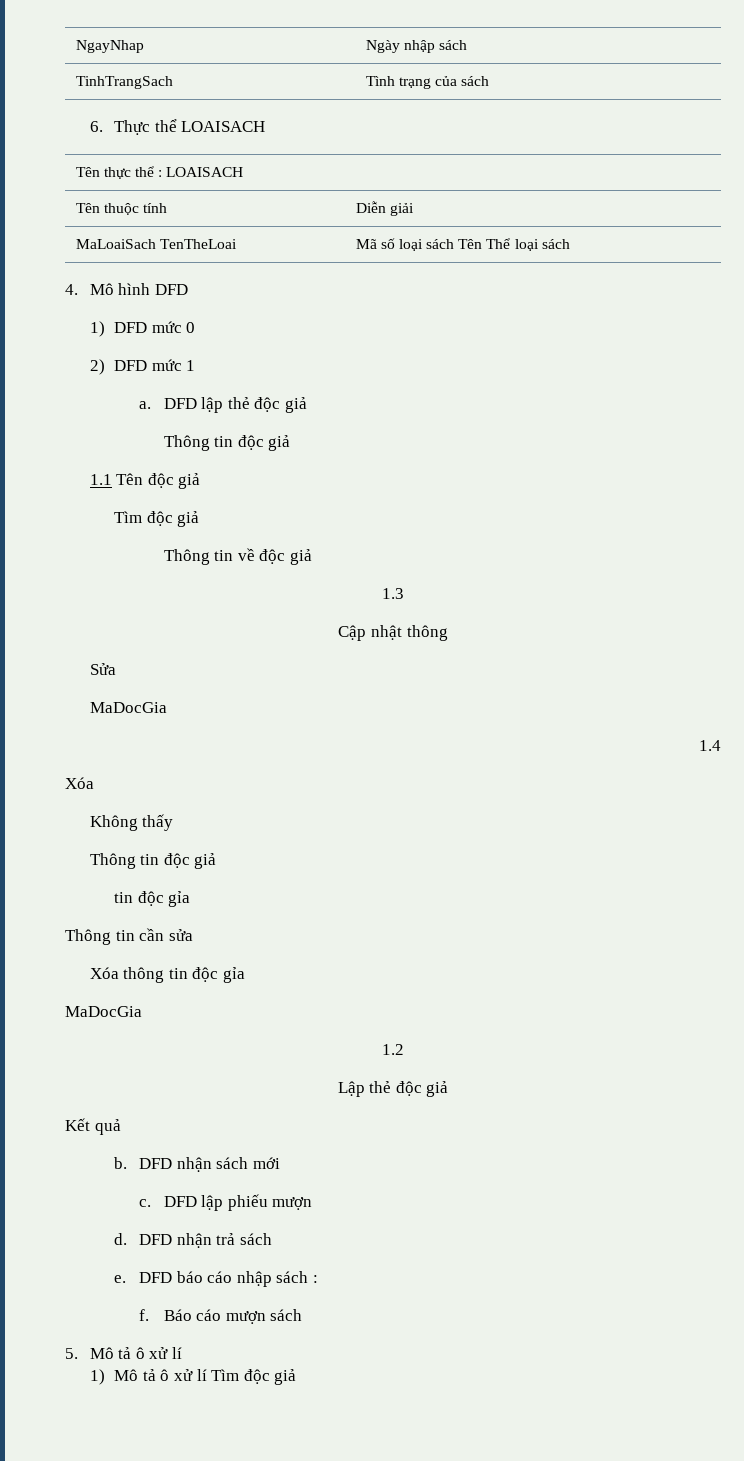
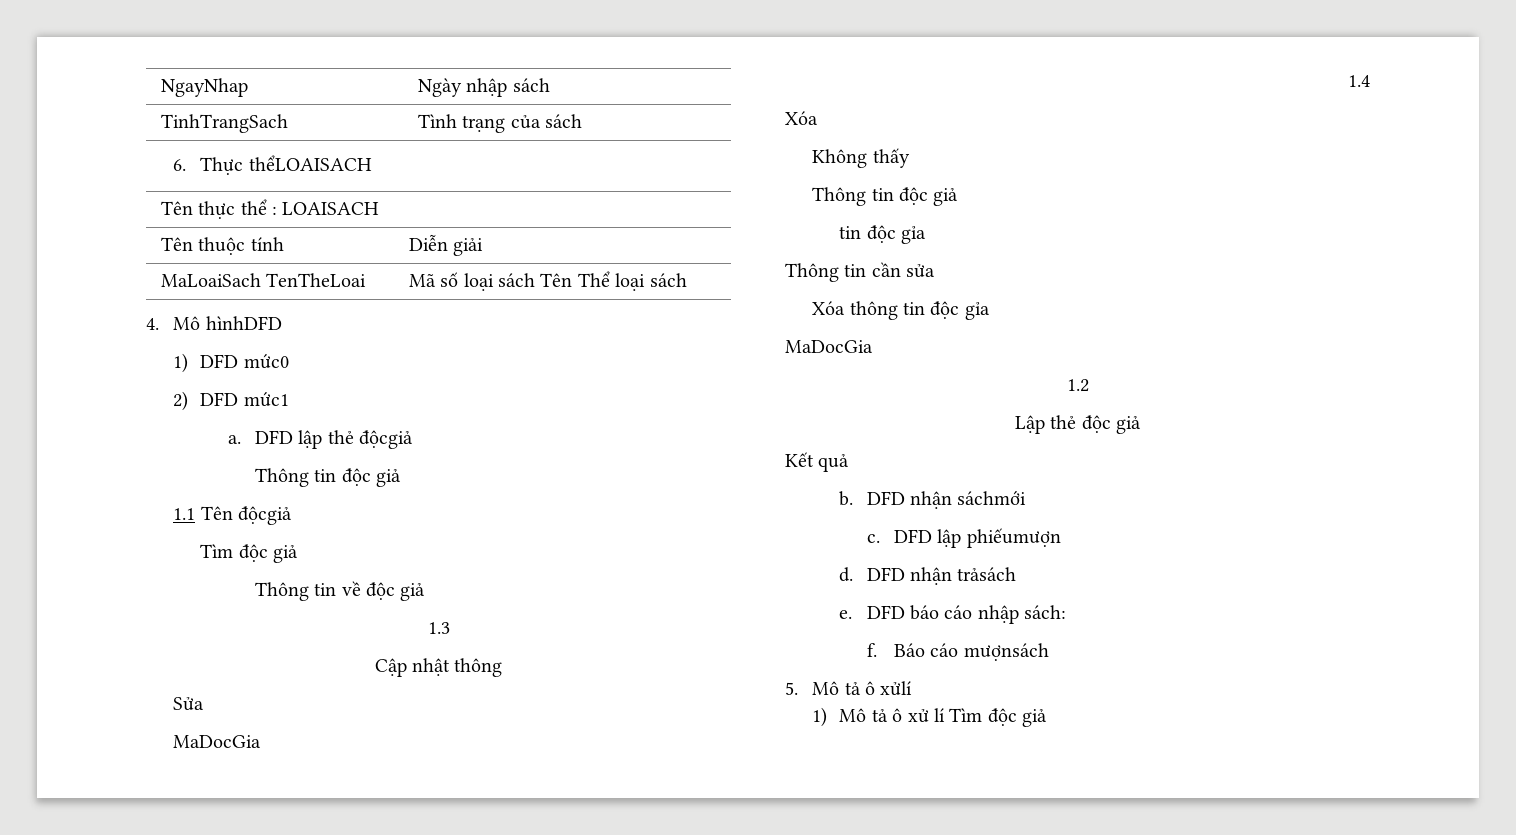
[154,119,266,132] thể LOAISACH -> [248,155,372,171] thểLOAISACH
[118,283,188,295] hình DFD -> [205,316,282,330] hìnhDFD
[151,321,196,333] mức 0 -> [243,354,289,369] mức0
[151,359,196,371] mức 1 -> [243,392,289,407] mức1
[254,397,307,413] độc giả -> [359,430,414,449] độcgiả
[147,473,201,489] độc giả -> [238,506,293,525] độcgiả
[216,1157,280,1169] sách mới -> [957,491,1027,505] sáchmới
[227,1194,313,1211] phiếu mượn -> [966,528,1061,548] phiếumượn
[216,1233,272,1245] trả sách -> [957,567,1017,581] trảsách
[276,1271,318,1283] sách : -> [1024,605,1067,619] sách:
[225,1309,303,1324] mượn sách -> [963,643,1049,661] mượnsách
[149,1347,182,1359] xử lí -> [880,681,913,696] xửlí

